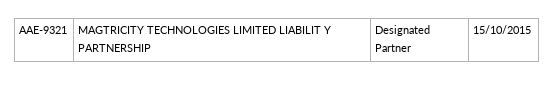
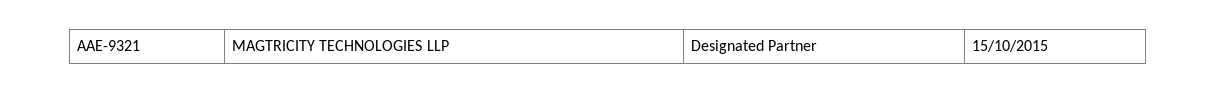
[233,26,332,34] [78,44,152,52] LIMITED LIABILIT Y PARTNERSHIP -> [426,40,449,51] LLP

